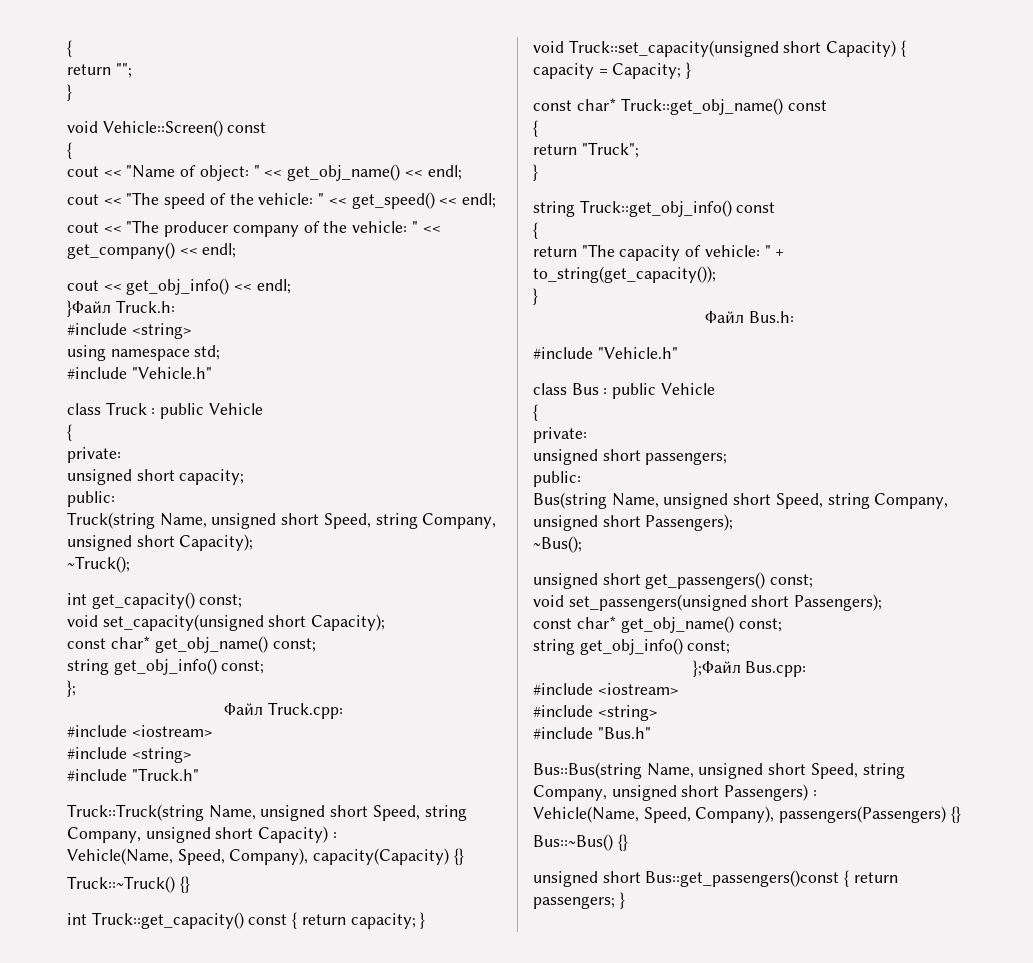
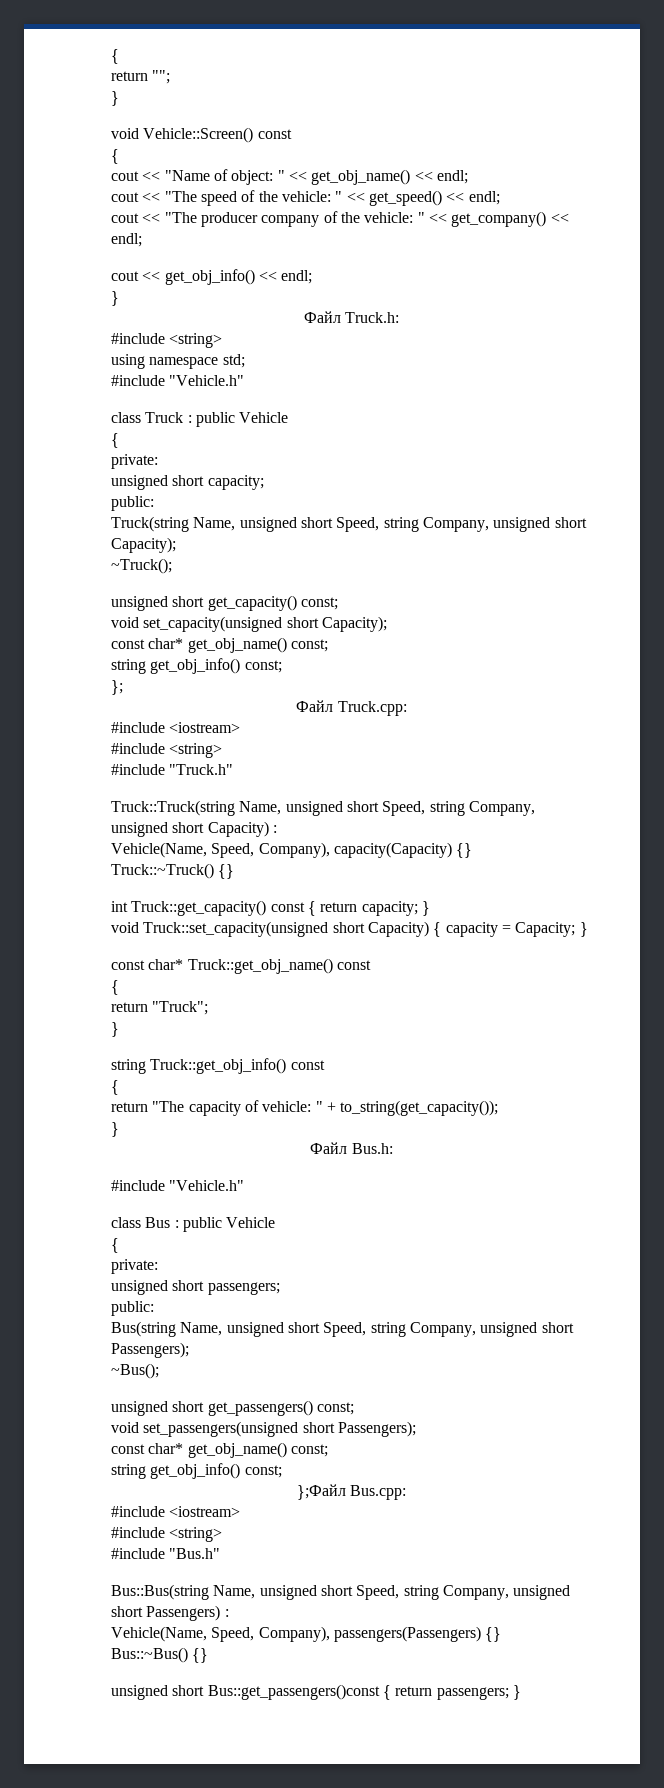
[67,300,111,317] }Файл -> [111,291,119,306] [303,311,341,323] } // Файл
[67,593,87,605] int -> [111,596,205,611] unsigned short

